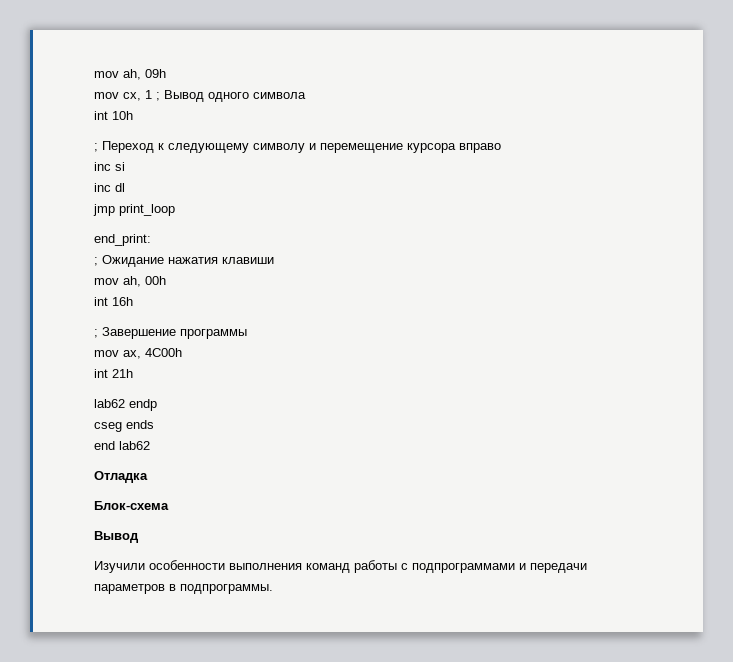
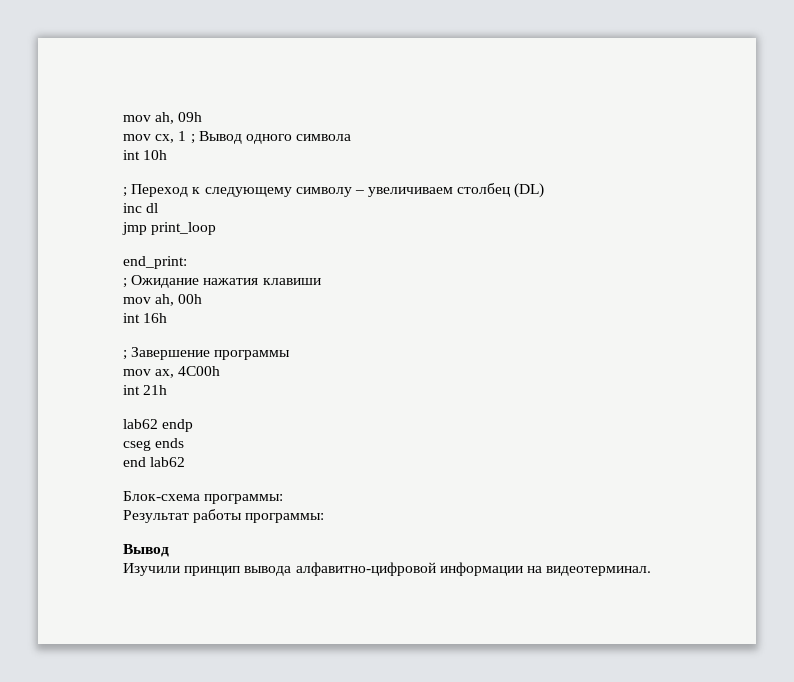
[309,143,501,153] [94,162,125,171] и перемещение курсора вправо // inc si -> [354,183,545,198] – увеличиваем столбец (DL)
[94,471,148,483] [94,501,169,510] [94,531,139,543] [94,560,587,573] [94,584,273,594] Отладка // Блок-схема // Вывод // Изучили особенности выполнения команд работы с подпрограммами и передачи параметров в подпрограммы. -> [123,491,284,504] [123,509,325,523] [123,544,169,557] [123,562,652,576] Блок-схема программы: // Результат работы программы: // Вывод // Изучили принцип вывода алфавитно-цифровой информации на видеотерминал.

